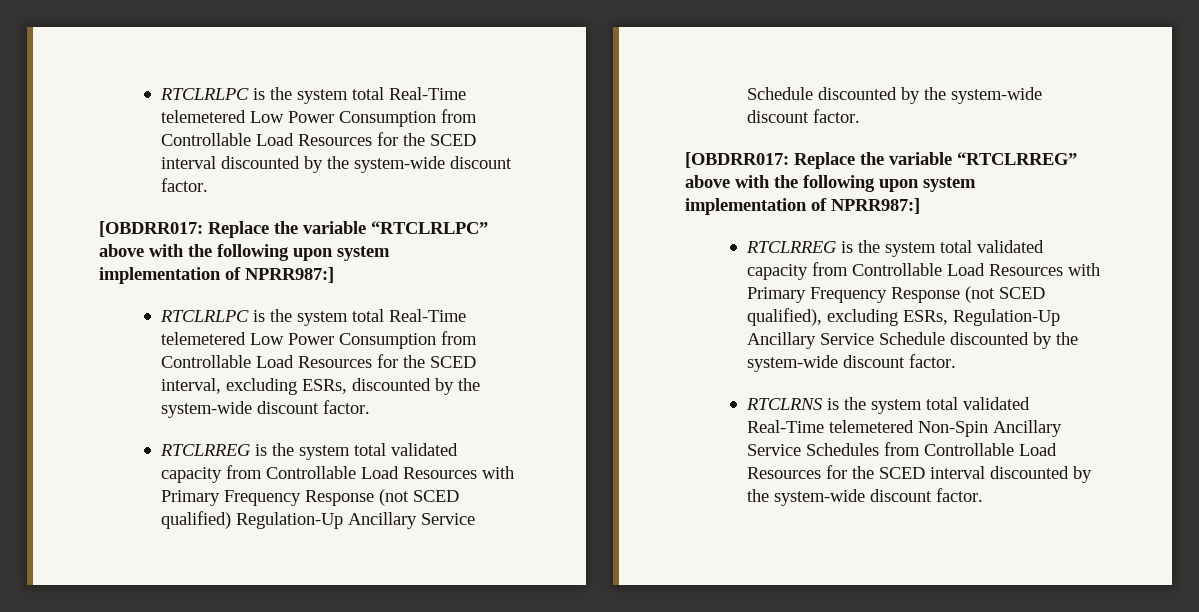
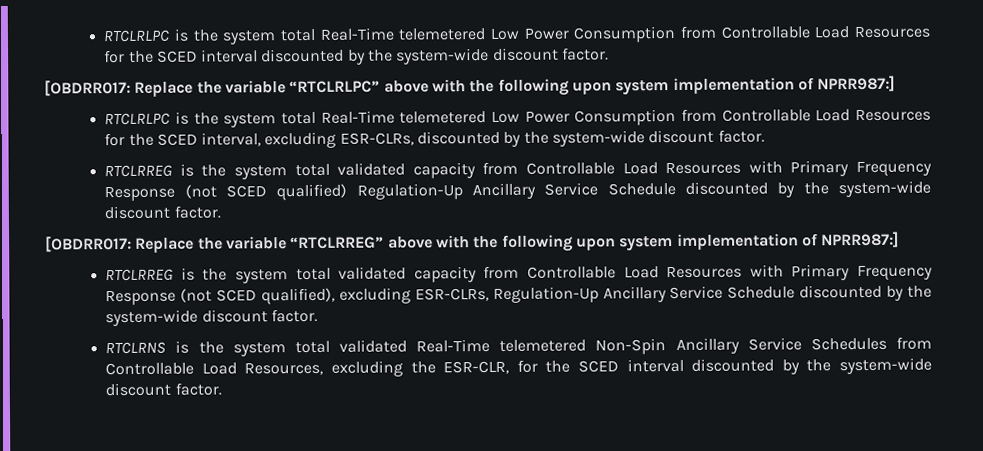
[301,379,347,394] ESRs, -> [339,132,414,146] ESR-CLRs,
[902,310,948,325] ESRs, -> [414,288,489,302] ESR-CLRs,
[746,467,821,479] Resources -> [244,360,510,377] Resources, excluding the ESR-CLR,

